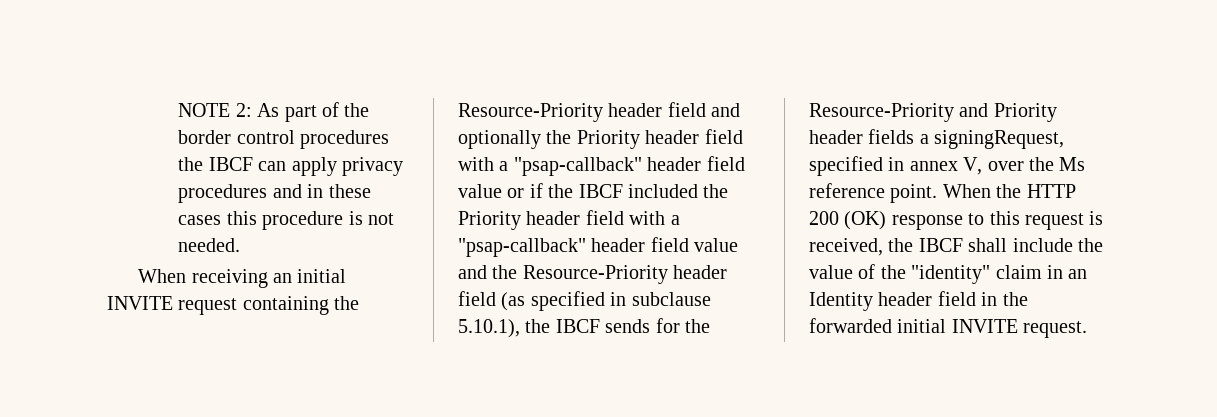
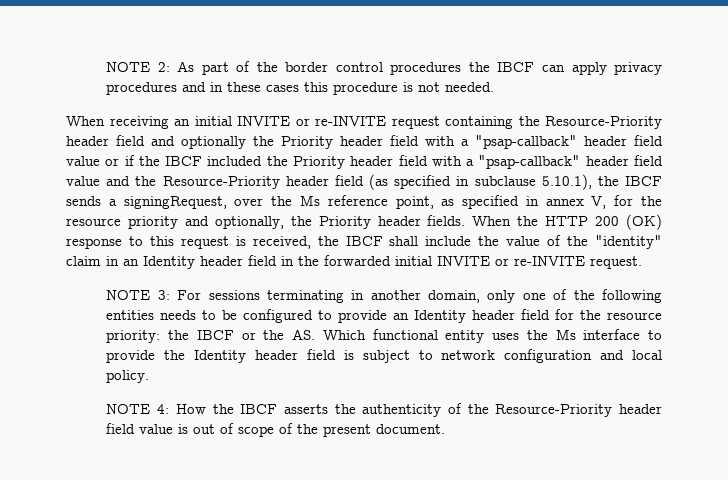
(173, 303) none -> [295,116,386,126] or re-INVITE
[655,318,710,333] [809,103,1057,122] [809,129,1065,149] [809,156,1086,176] [809,183,938,203] for the Resource-Priority and Priority header fields a signingRequest, specified in annex V, over the Ms reference point. -> [108,195,663,209] [66,215,466,229] a signingRequest, over the Ms reference point, as specified in annex V, for the resource priority and optionally, the Priority header fields.
(1018, 326) none -> [495,256,585,266] or re-INVITE
(1088, 329) none -> [106,289,662,303] [106,309,662,323] [106,329,662,343] [106,349,662,363] [106,370,150,383] [106,403,662,417] [106,423,446,437] // NOTE 3: For sessions terminating in another domain, only one of the following entities needs to be configured to provide an Identity header field for the resource priority: the IBCF or the AS. Which functional entity uses the Ms interface to provide the Identity header field is subject to network configuration and local policy. // NOTE 4: How the IBCF asserts the authenticity of the Resource-Priority header field value is out of scope of the present document.

